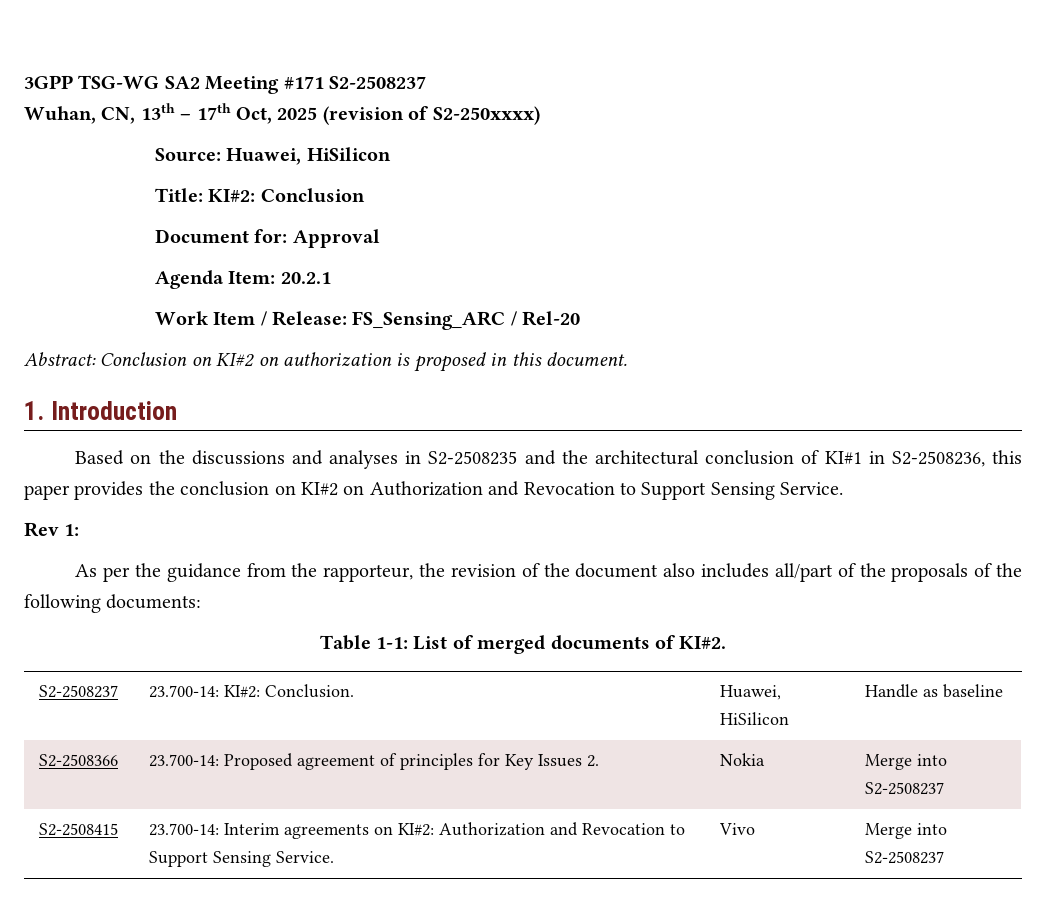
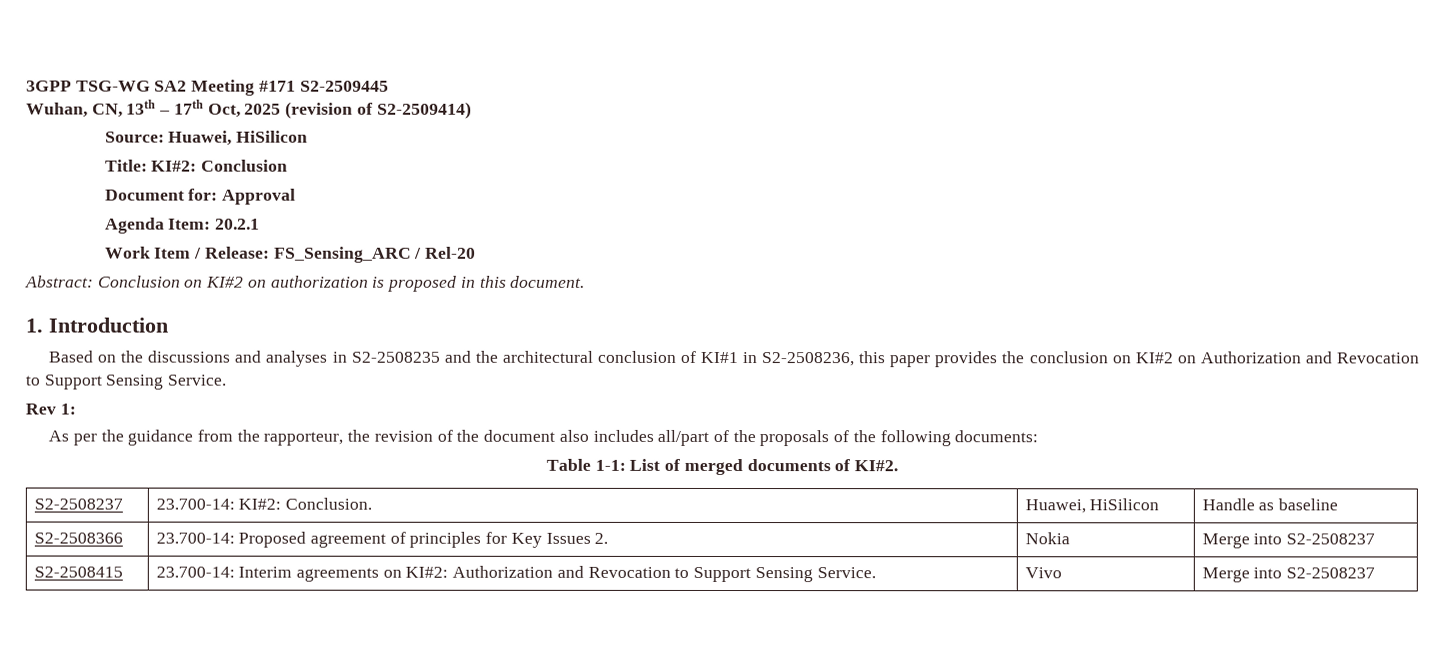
[329,76,426,89] S2-2508237 -> [299,80,389,92] S2-2509445
[432,106,540,125] S2-250xxxx) -> [376,101,472,119] S2-2509414)

